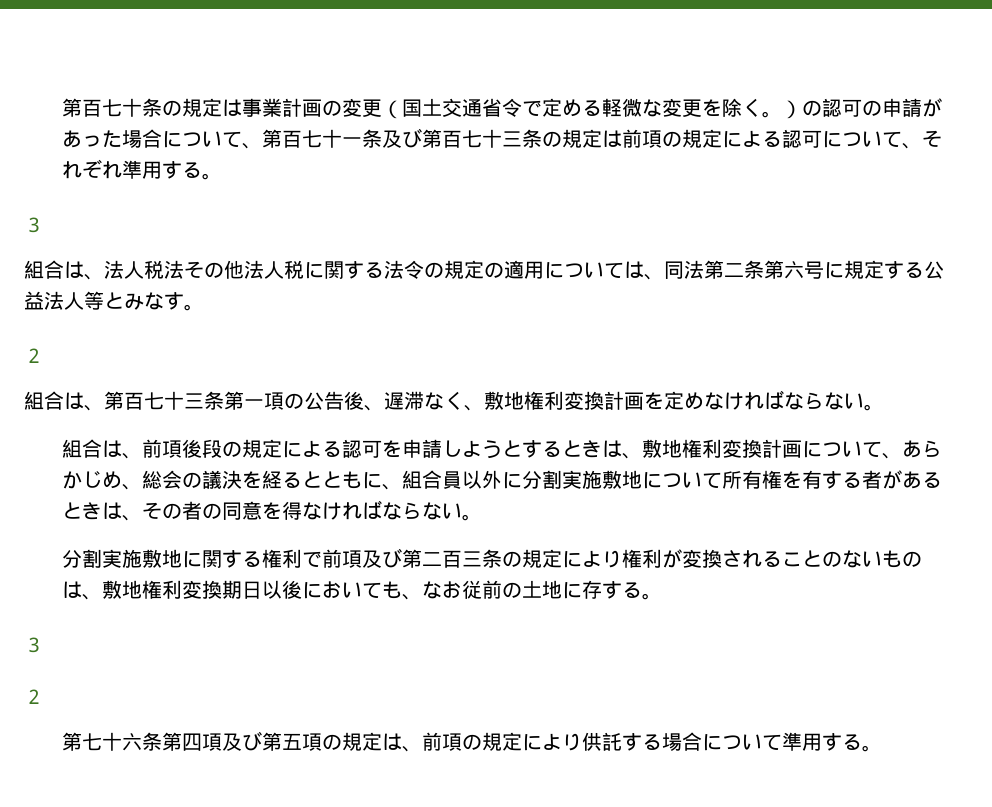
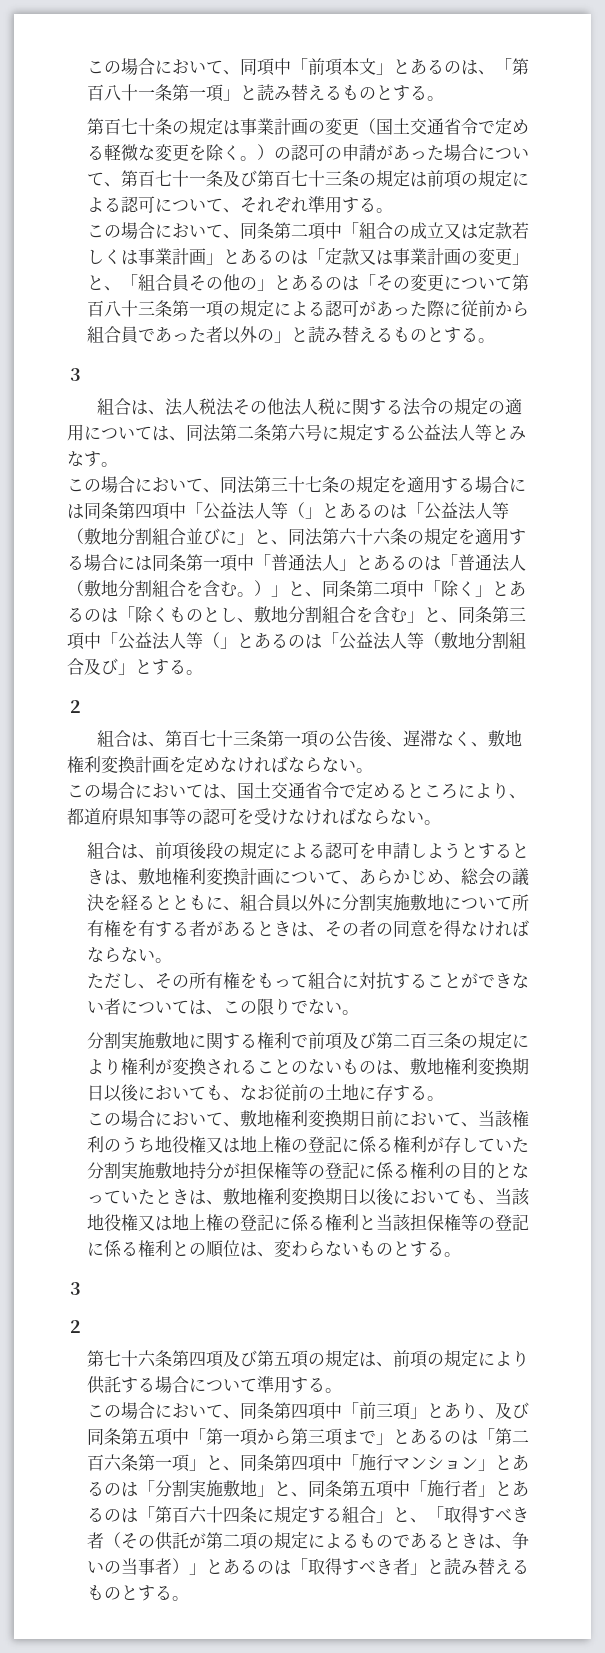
(61, 107) none -> [86,58,529,76] [86,84,444,102] この場合において、同項中「前項本文」とあるのは、「第百八十一条第一項」と読み替えるものとする。 //
(222, 176) none -> [86,222,529,240] [86,248,529,265] [86,274,529,291] [86,300,529,318] [86,326,495,344] // この場合において、同条第二項中「組合の成立又は定款若しくは事業計画」とあるのは「定款又は事業計画の変更」と、「組合員その他の」とあるのは「その変更について第百八十三条第一項の規定による認可があった際に従前から組合員であった者以外の」と読み替えるものとする。
(204, 307) none -> [67,476,526,494] [67,502,509,520] [67,528,526,546] [67,554,526,572] [67,580,526,598] [67,606,526,623] [67,632,526,650] [67,658,203,675] // この場合において、同法第三十七条の規定を適用する場合には同条第四項中「公益法人等（」とあるのは「公益法人等（敷地分割組合並びに」と、同法第六十六条の規定を適用する場合には同条第一項中「普通法人」とあるのは「普通法人（敷地分割組合を含む。）」と、同条第二項中「除く」とあるのは「除くものとし、敷地分割組合を含む」と、同条第三項中「公益法人等（」とあるのは「公益法人等（敷地分割組合及び」とする。
(884, 407) none -> [67,782,526,799] [67,808,441,825] // この場合においては、国土交通省令で定めるところにより、都道府県知事等の認可を受けなければならない。
(482, 517) none -> [86,972,529,989] [86,998,359,1015] // ただし、その所有権をもって組合に対抗することができない者については、この限りでない。
(662, 596) none -> [86,1110,529,1128] [86,1136,529,1153] [86,1162,529,1179] [86,1188,530,1206] [86,1214,529,1232] [86,1240,461,1258] // この場合において、敷地権利変換期日前において、当該権利のうち地役権又は地上権の登記に係る権利が存していた分割実施敷地持分が担保権等の登記に係る権利の目的となっていたときは、敷地権利変換期日以後においても、当該地役権又は地上権の登記に係る権利と当該担保権等の登記に係る権利との順位は、変わらないものとする。
(882, 748) none -> [86,1402,529,1420] [86,1428,529,1446] [86,1454,529,1472] [86,1480,529,1498] [86,1506,529,1523] [86,1532,529,1550] [86,1558,529,1575] [86,1585,189,1601] // この場合において、同条第四項中「前三項」とあり、及び同条第五項中「第一項から第三項まで」とあるのは「第二百六条第一項」と、同条第四項中「施行マンション」とあるのは「分割実施敷地」と、同条第五項中「施行者」とあるのは「第百六十四条に規定する組合」と、「取得すべき者（その供託が第二項の規定によるものであるときは、争いの当事者）」とあるのは「取得すべき者」と読み替えるものとする。

